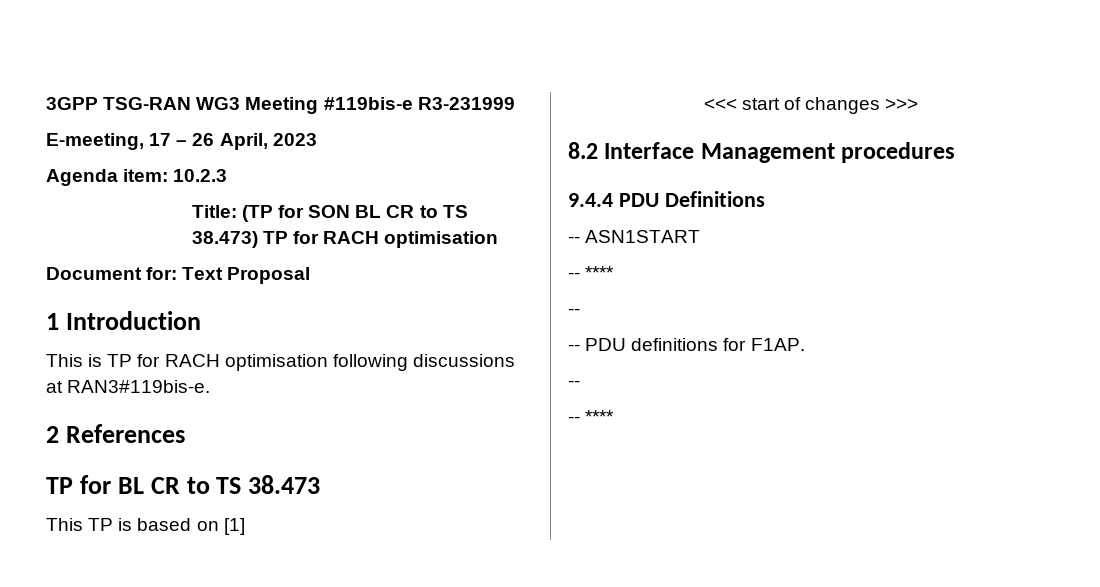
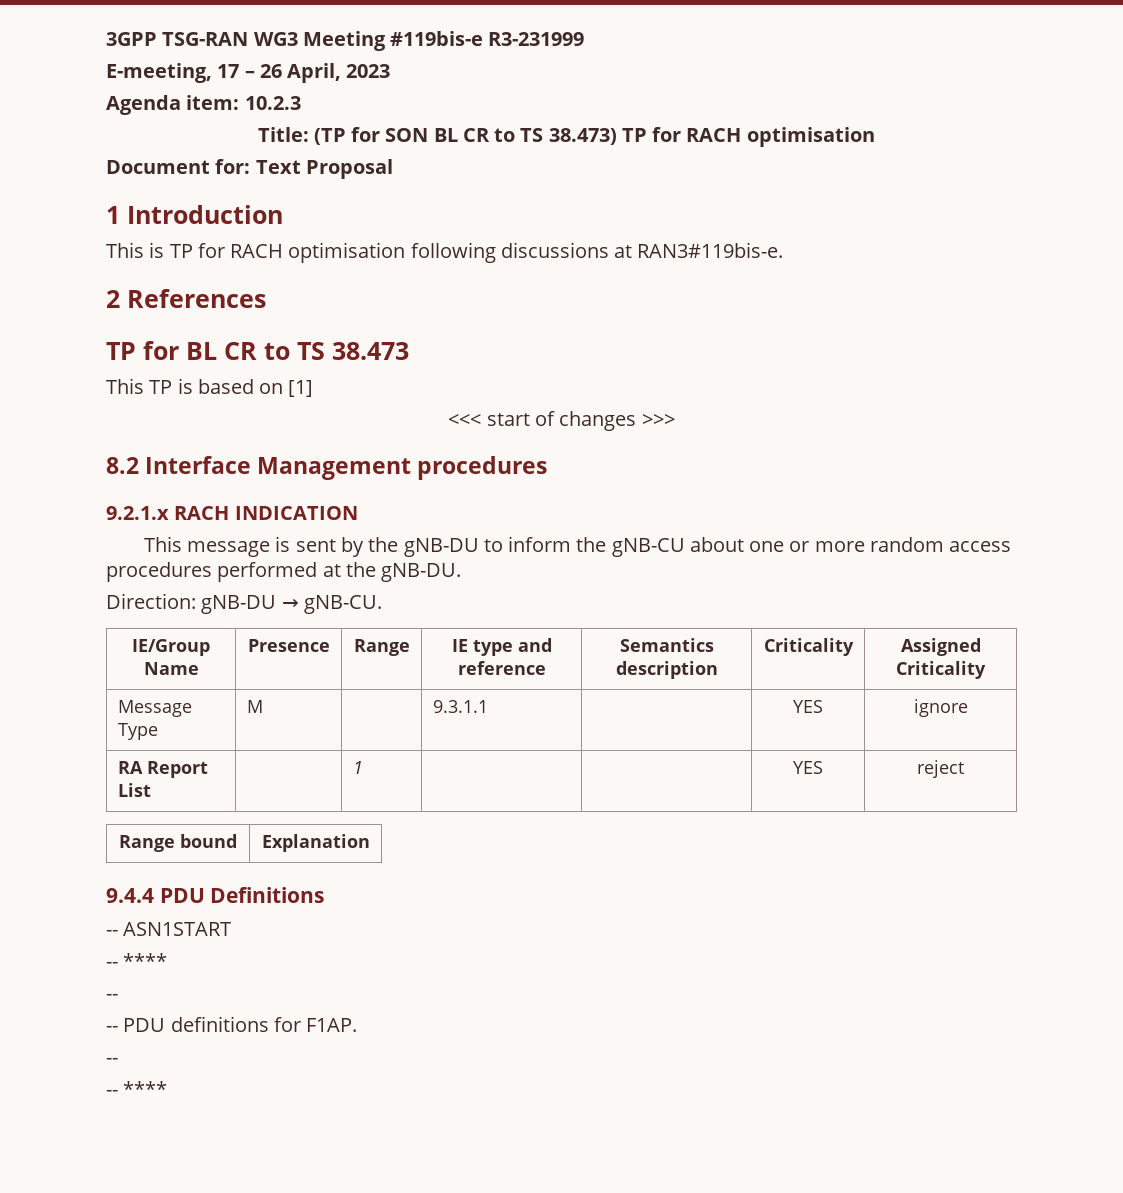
(956, 152) none -> [106,506,358,520] [143,536,1012,557] [106,562,462,582] [106,593,382,614] [132,639,210,656] [143,662,199,675] [247,639,330,652] [353,639,410,656] [451,638,552,656] [457,661,546,675] [619,638,714,652] [615,661,718,679] [763,638,854,656] [900,638,981,656] [896,661,986,679] [117,700,192,717] [117,723,158,740] [246,700,263,713] [432,700,488,713] [793,700,823,713] [913,699,968,717] [117,761,208,778] [117,783,151,797] [352,761,363,774] [793,761,823,774] [917,760,964,778] [119,834,237,852] [261,834,370,852] // 9.2.1.x RACH INDICATION // This message is sent by the gNB-DU to inform the gNB-CU about one or more random access procedures performed at the gNB-DU. // Direction: gNB-DU → gNB-CU. // IE/Group Name | Presence | Range | IE type and reference | Semantics description | Criticality | Assigned Criticality // Message Type | M | | 9.3.1.1 | | YES | ignore // RA Report List | | 1 | | | YES | reject // Range bound | Explanation

